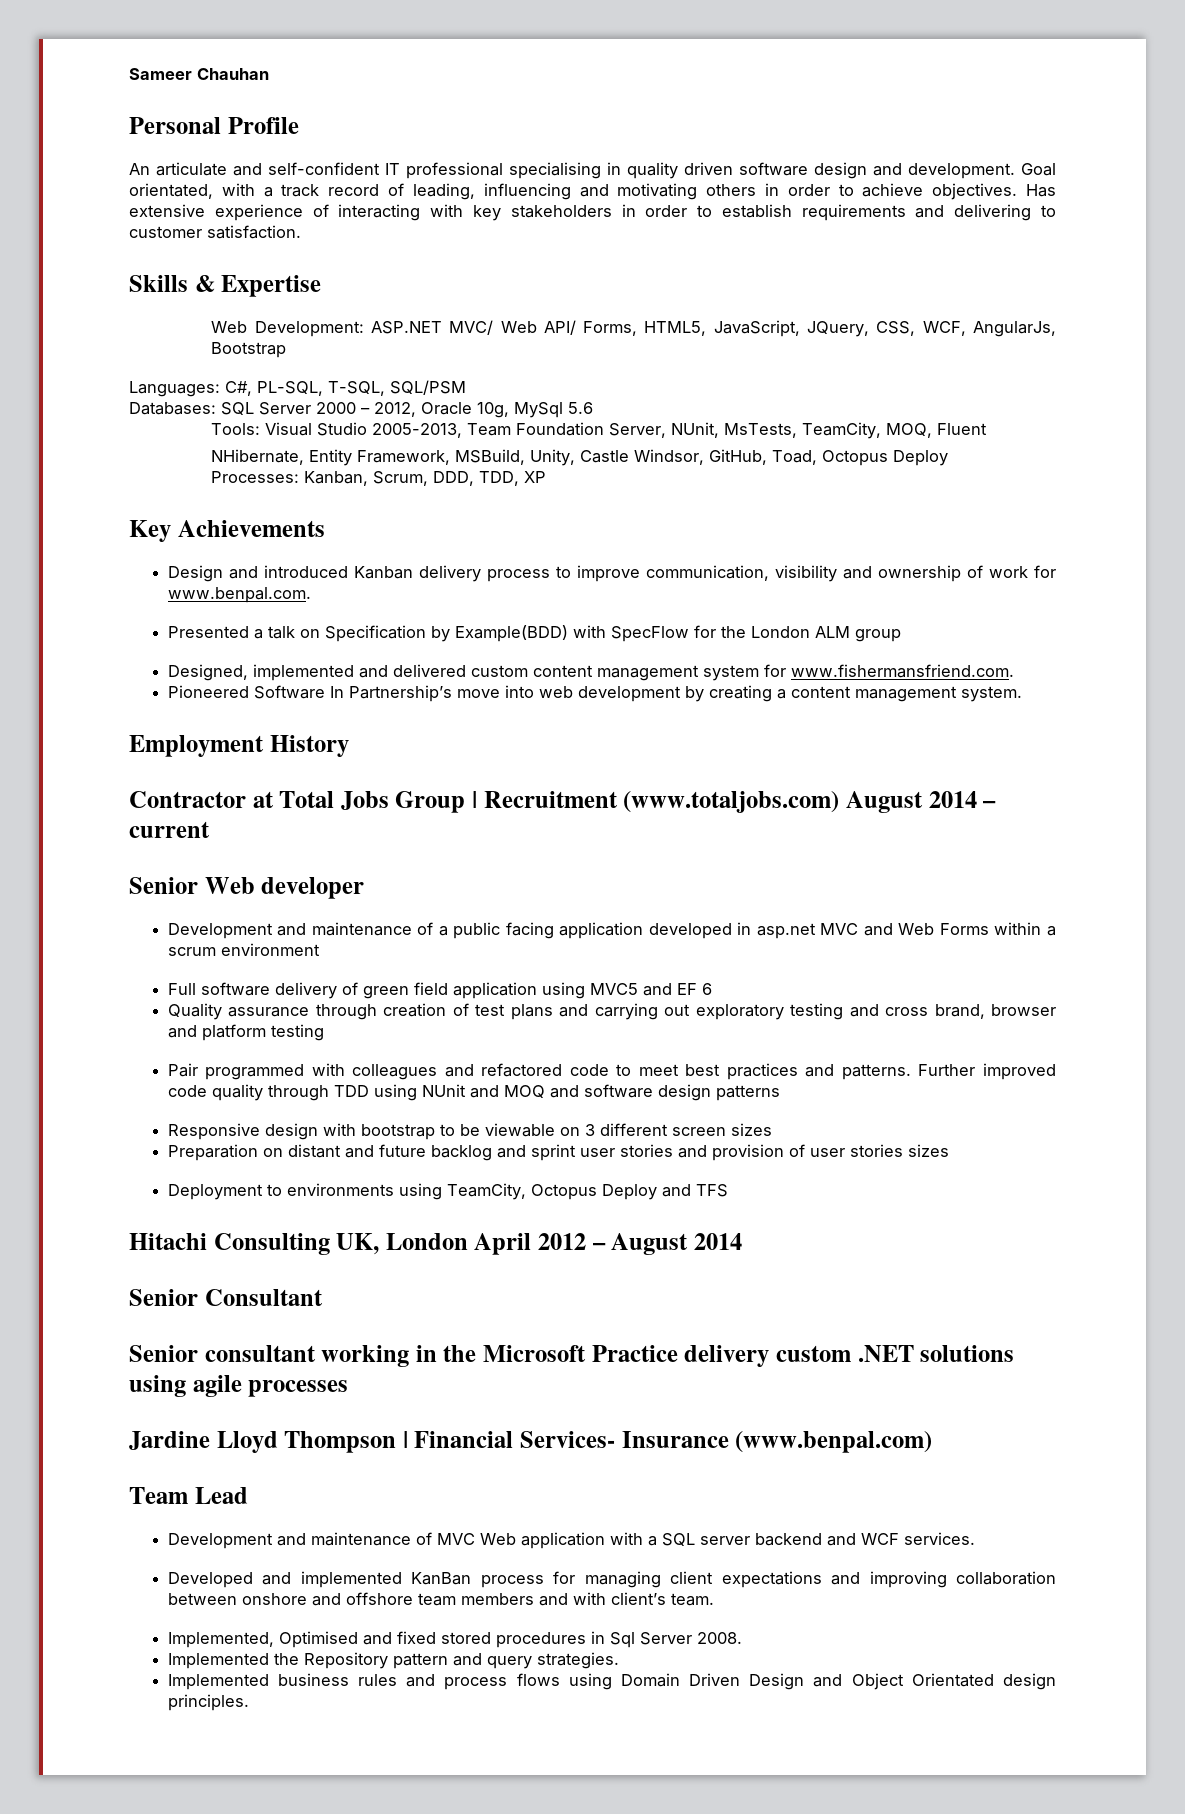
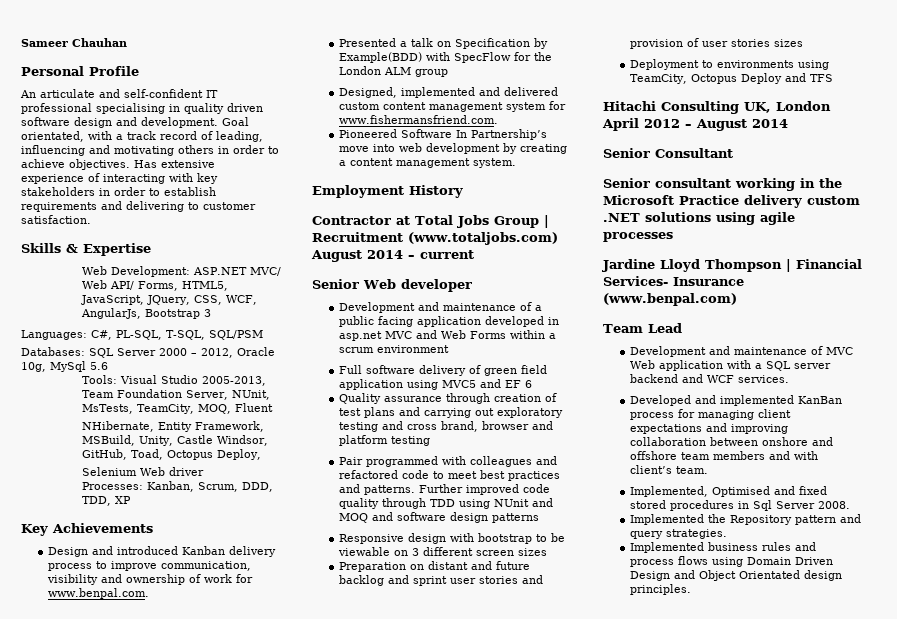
(287, 350) none -> [203,309,211,317] 3
[893,450,949,466] Deploy -> [216,449,261,460] [81,467,204,476] Deploy, // Selenium Web driver

